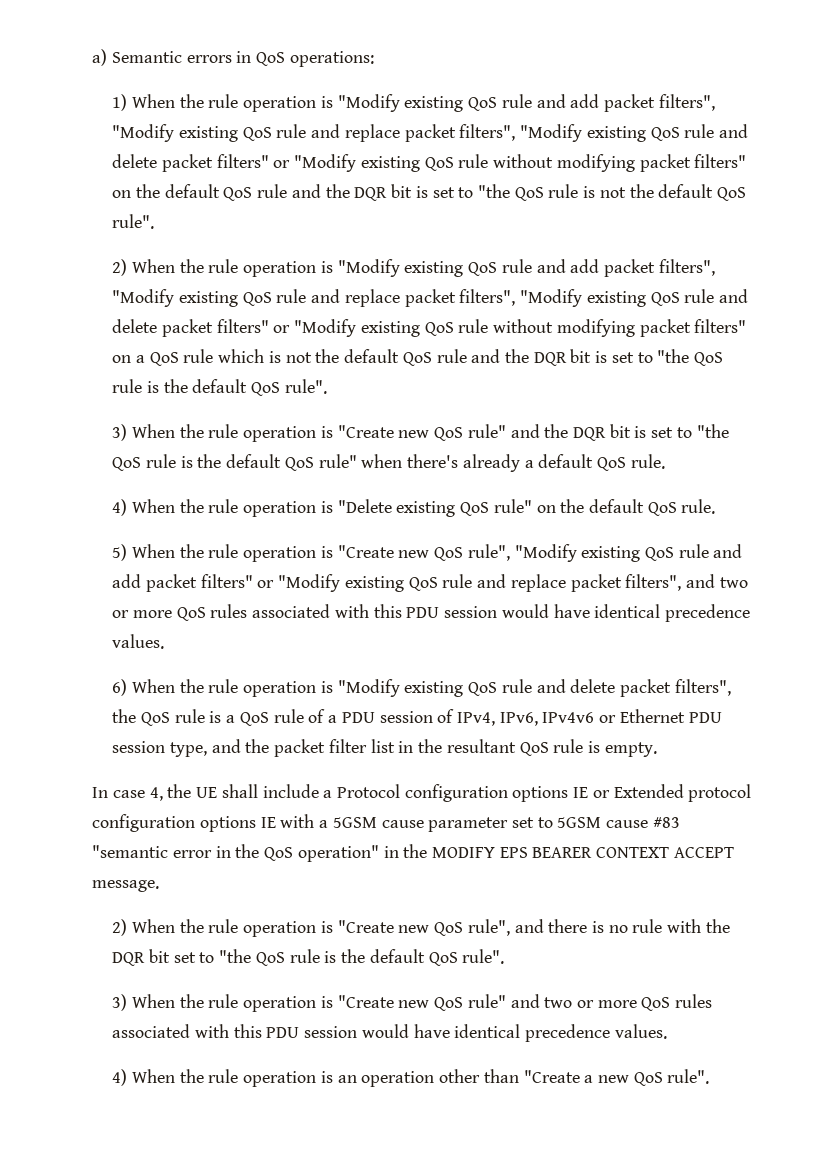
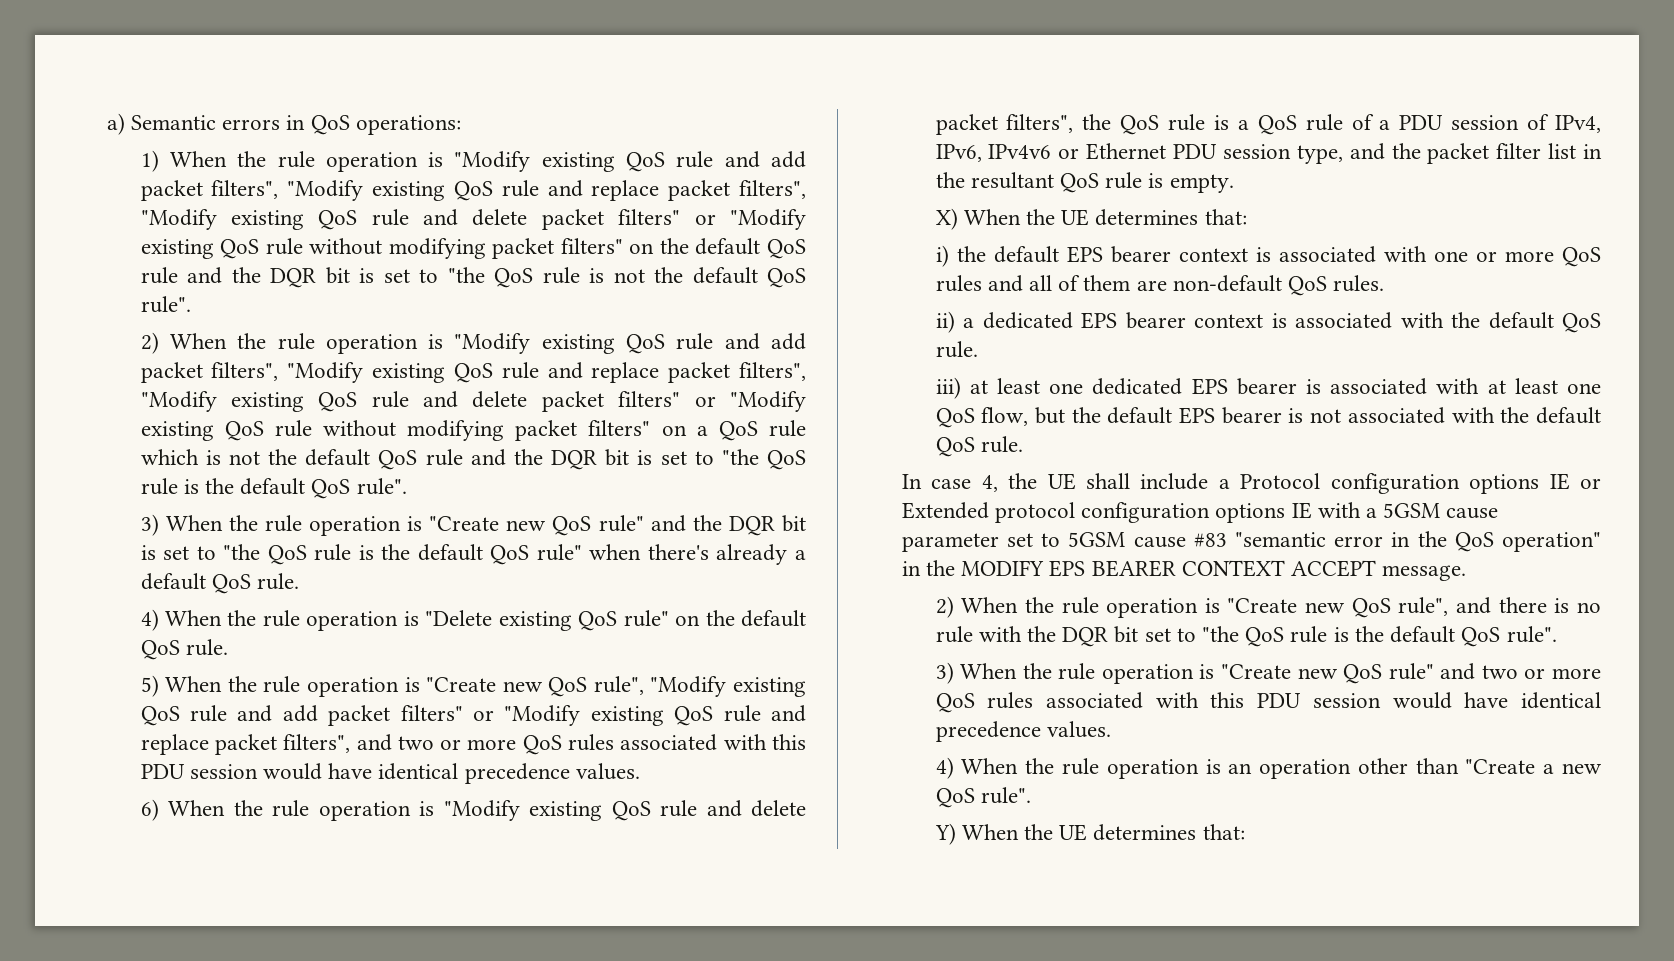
(657, 749) none -> [935,208,1247,230] [935,245,1602,267] [935,275,1385,296] [935,311,1601,333] [935,341,978,358] [935,377,1601,399] [935,407,1601,428] [935,436,1023,457] // X) When the UE determines that: // i) the default EPS bearer context is associated with one or more QoS rules and all of them are non-default QoS rules. // ii) a dedicated EPS bearer context is associated with the default QoS rule. // iii) at least one dedicated EPS bearer is associated with at least one QoS flow, but the default EPS bearer is not associated with the default QoS rule.
(710, 1076) none -> [934,823,1245,845] // Y) When the UE determines that:

